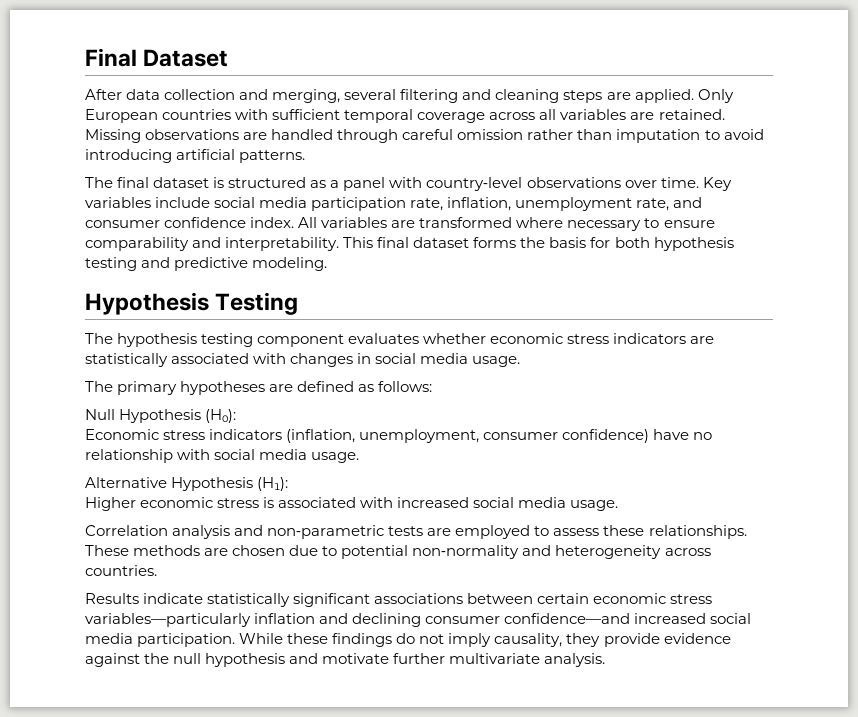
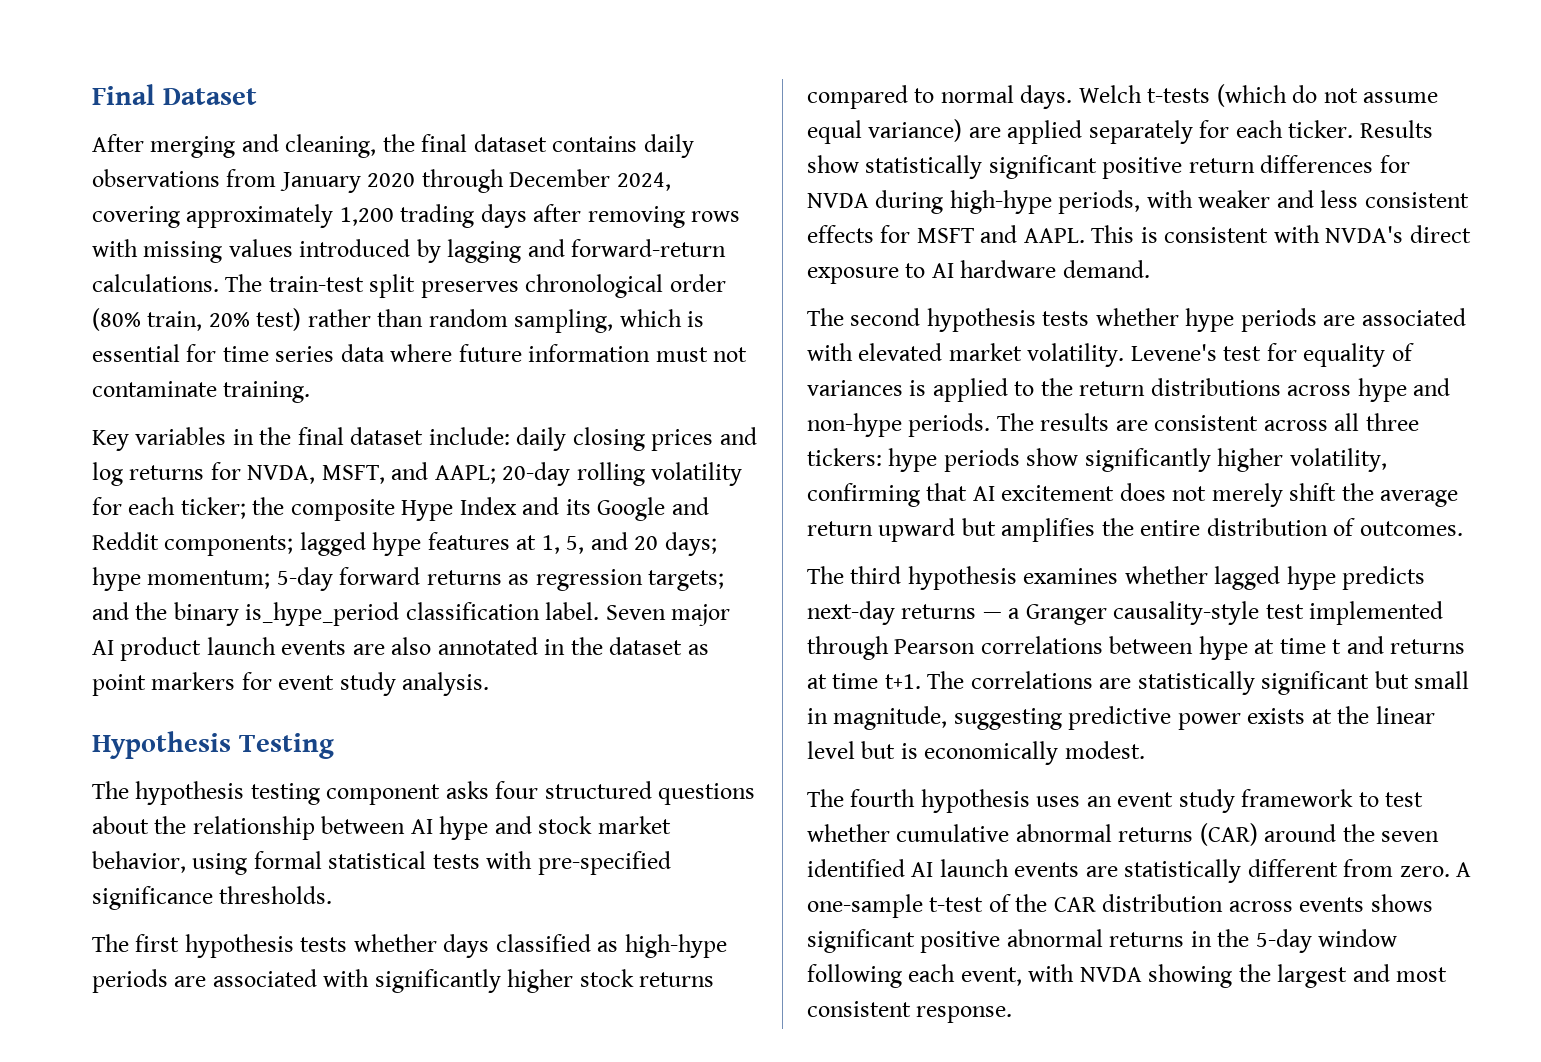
[126,89,734,103] [85,109,725,123] [85,129,764,143] [85,149,306,163] [85,177,732,191] [85,197,703,211] [85,217,715,231] [85,237,734,251] [85,257,328,271] data collection and merging, several filtering and cleaning steps are applied. Only European countries with sufficient temporal coverage across all variables are retained. Missing observations are handled through careful omission rather than imputation to avoid introducing artificial patterns. // The final dataset is structured as a panel with country‑level observations over time. Key variables include social media participation rate, inflation, unemployment rate, and consumer confidence index. All variables are transformed where necessary to ensure comparability and interpretability. This final dataset forms the basis for both hypothesis testing and predictive modeling. -> [150,134,694,158] [92,169,671,193] [92,204,741,228] [92,239,727,263] [92,274,726,298] [92,308,705,333] [92,344,748,362] [92,381,311,403] [92,427,757,451] [92,462,743,486] [92,497,709,521] [92,532,717,556] [92,567,725,591] [92,602,731,626] [92,637,709,661] [92,672,490,696] merging and cleaning, the final dataset contains daily observations from January 2020 through December 2024, covering approximately 1,200 trading days after removing rows with missing values introduced by lagging and forward-return calculations. The train-test split preserves chronological order (80% train, 20% test) rather than random sampling, which is essential for time series data where future information must not contaminate training. // Key variables in the final dataset include: daily closing prices and log returns for NVDA, MSFT, and AAPL; 20-day rolling volatility for each ticker; the composite Hype Index and its Google and Reddit components; lagged hype features at 1, 5, and 20 days; hype momentum; 5-day forward returns as regression targets; and the binary is_hype_period classification label. Seven major AI product launch events are also annotated in the dataset as point markers for event study analysis.
[348,333,715,344] [85,353,521,367] [85,381,433,395] [85,409,237,423] [85,429,713,443] [85,449,360,463] [85,477,289,491] [85,497,619,511] [85,525,747,539] [85,545,711,559] [85,565,157,576] [85,593,713,607] [85,613,752,627] [85,633,731,647] [85,653,606,667] evaluates whether economic stress indicators are statistically associated with changes in social media usage. // The primary hypotheses are defined as follows: // Null Hypothesis (H₀): // Economic stress indicators (inflation, unemployment, consumer confidence) have no relationship with social media usage. // Alternative Hypothesis (H₁): // Higher economic stress is associated with increased social media usage. // Correlation analysis and non‑parametric tests are employed to assess these relationships. These methods are chosen due to potential non‑normality and heterogeneity across countries. // Results indicate statistically significant associations between certain economic stress variables—particularly inflation and declining consumer confidence—and increased social media participation. While these findings do not imply causality, they provide evidence against the null hypothesis and motivate further multivariate analysis. -> [445,781,756,805] [92,816,671,840] [92,851,671,875] [92,886,333,910] [92,934,727,958] [92,969,715,993] [807,84,1439,109] [807,119,1433,144] [807,155,1410,179] [807,190,1469,214] [807,225,1471,243] [807,260,1150,284] [807,308,1466,332] [807,343,1414,367] [807,378,1451,402] [807,413,1419,437] [807,448,1387,472] [807,483,1459,507] [807,518,1463,542] [807,566,1426,590] [807,601,1444,625] [807,636,1466,660] [807,671,1470,695] [807,706,1435,730] [807,741,1145,765] [807,789,1424,813] [807,823,1440,846] [807,859,1472,883] [807,894,1433,918] [807,929,1398,953] [807,964,1448,988] [807,1001,1013,1023] asks four structured questions about the relationship between AI hype and stock market behavior, using formal statistical tests with pre-specified significance thresholds. // The first hypothesis tests whether days classified as high-hype periods are associated with significantly higher stock returns compared to normal days. Welch t-tests (which do not assume equal variance) are applied separately for each ticker. Results show statistically significant positive return differences for NVDA during high-hype periods, with weaker and less consistent effects for MSFT and AAPL. This is consistent with NVDA's direct exposure to AI hardware demand. // The second hypothesis tests whether hype periods are associated with elevated market volatility. Levene's test for equality of variances is applied to the return distributions across hype and non-hype periods. The results are consistent across all three tickers: hype periods show significantly higher volatility, confirming that AI excitement does not merely shift the average return upward but amplifies the entire distribution of outcomes. // The third hypothesis examines whether lagged hype predicts next-day returns — a Granger causality-style test implemented through Pearson correlations between hype at time t and returns at time t+1. The correlations are statistically significant but small in magnitude, suggesting predictive power exists at the linear level but is economically modest. // The fourth hypothesis uses an event study framework to test whether cumulative abnormal returns (CAR) around the seven identified AI launch events are statistically different from zero. A one-sample t-test of the CAR distribution across events shows significant positive abnormal returns in the 5-day window following each event, with NVDA showing the largest and most consistent response.

